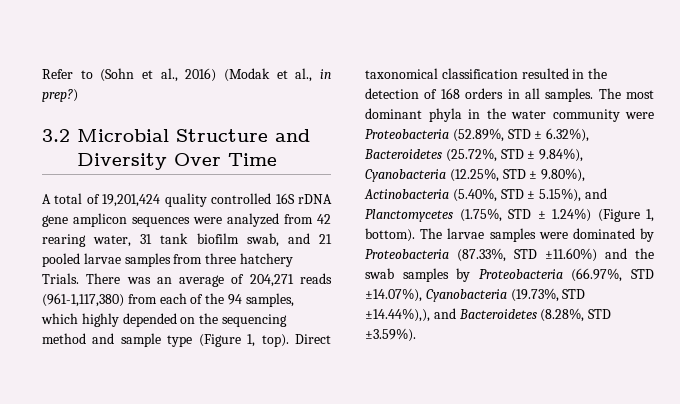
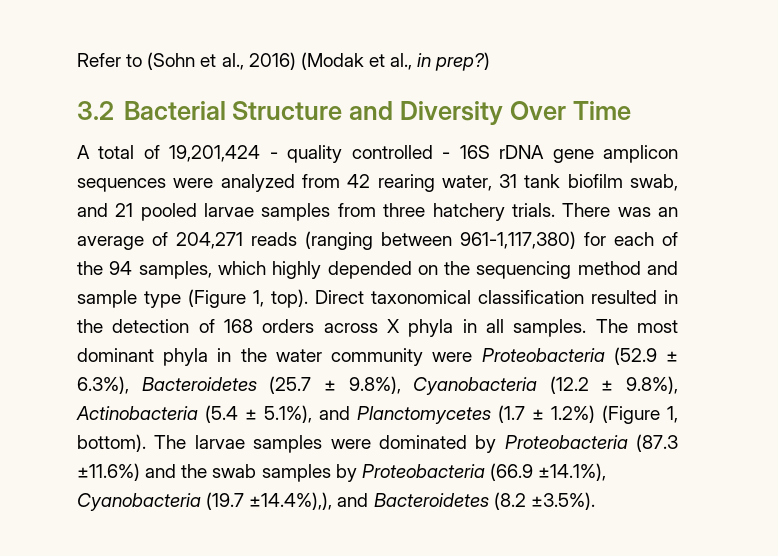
[77,129,169,142] Microbial -> [123,101,226,120] Bacterial
(161, 200) none -> [269,152,278,159] -
(272, 198) none -> [442,152,451,159] -
[42,273,79,284] Trials. -> [511,203,555,217] trials.
[42,293,157,307] (961-1,117,380) from -> [305,231,606,250] (ranging between 961-1,117,380) for
(504, 93) none -> [323,319,454,337] across X phyla
[452,128,590,142] [364,148,584,162] [365,168,586,182] [364,188,607,202] [365,208,591,222] (52.89%, STD ± 6.32%), Bacteroidetes (25.72%, STD ± 9.84%), Cyanobacteria (12.25%, STD ± 9.80%), Actinobacteria (5.40%, STD ± 5.15%), and Planctomycetes (1.75%, STD ± 1.24%) -> [613,347,678,365] [77,376,678,395] [76,405,595,424] (52.9 ± 6.3%), Bacteroidetes (25.7 ± 9.8%), Cyanobacteria (12.2 ± 9.8%), Actinobacteria (5.4 ± 5.1%), and Planctomycetes (1.7 ± 1.2%)
[457,248,597,262] (87.33%, STD ±11.60%) -> [636,434,678,452] [77,463,140,481] (87.3 ±11.6%)
[571,268,654,282] [365,288,586,302] [365,308,612,322] [365,328,416,342] (66.97%, STD ±14.07%), Cyanobacteria (19.73%, STD ±14.44%),), and Bacteroidetes (8.28%, STD ±3.59%). -> [489,463,607,481] [77,492,595,511] (66.9 ±14.1%), Cyanobacteria (19.7 ±14.4%),), and Bacteroidetes (8.2 ±3.5%).

